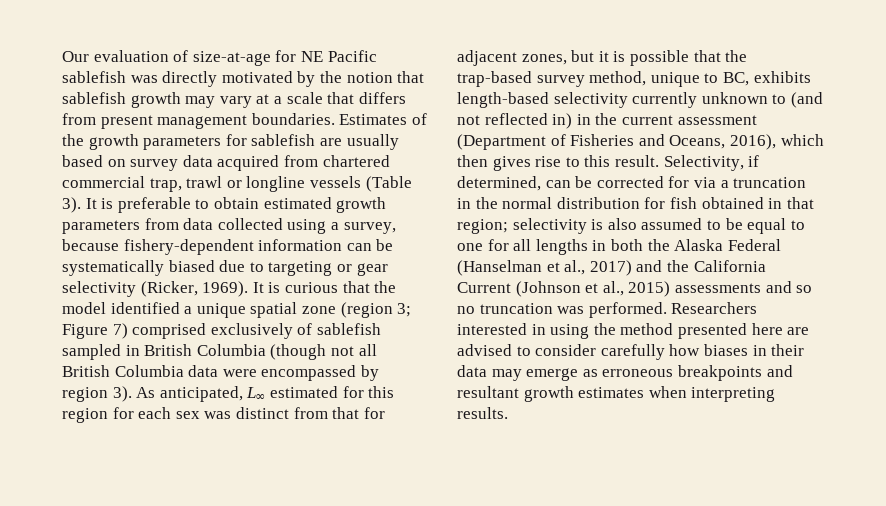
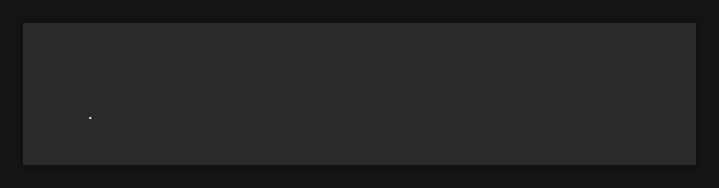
[62,50,377,66] [62,71,425,87] [62,92,406,108] [62,113,427,129] [62,134,399,150] [62,155,390,171] [62,176,412,192] [62,197,387,213] [62,218,396,234] [62,239,394,255] [62,260,388,276] [62,281,397,297] [62,302,412,318] [62,323,381,339] [62,344,377,360] [62,365,379,381] [62,386,395,402] [62,407,385,423] [457,50,748,66] [457,71,811,87] [457,92,823,108] [457,113,757,129] [457,134,824,150] [457,155,760,171] [457,176,807,191] [457,197,814,209] [457,218,805,234] [457,239,781,255] [457,260,766,276] [457,281,813,297] [457,302,758,318] [457,323,810,339] [457,344,805,360] [457,365,793,381] [457,386,776,402] [457,407,508,419] Our evaluation of size-at-age for NE Pacific sablefish was directly motivated by the notion that sablefish growth may vary at a scale that differs from present management boundaries. Estimates of the growth parameters for sablefish are usually based on survey data acquired from chartered commercial trap, trawl or longline vessels (Table 3). It is preferable to obtain estimated growth parameters from data collected using a survey, because fishery-dependent information can be systematically biased due to targeting or gear selectivity (Ricker, 1969). It is curious that the model identified a unique spatial zone (region 3; Figure 7) comprised exclusively of sablefish sampled in British Columbia (though not all British Columbia data were encompassed by region 3). As anticipated, L∞ estimated for this region for each sex was distinct from that for adjacent zones, but it is possible that the trap-based survey method, unique to BC, exhibits length-based selectivity currently unknown to (and not reflected in) in the current assessment (Department of Fisheries and Oceans, 2016), which then gives rise to this result. Selectivity, if determined, can be corrected for via a truncation in the normal distribution for fish obtained in that region; selectivity is also assumed to be equal to one for all lengths in both the Alaska Federal (Hanselman et al., 2017) and the California Current (Johnson et al., 2015) assessments and so no truncation was performed. Researchers interested in using the method presented here are advised to consider carefully how biases in their data may emerge as erroneous breakpoints and resultant growth estimates when interpreting results. -> [88,116,93,119] .

